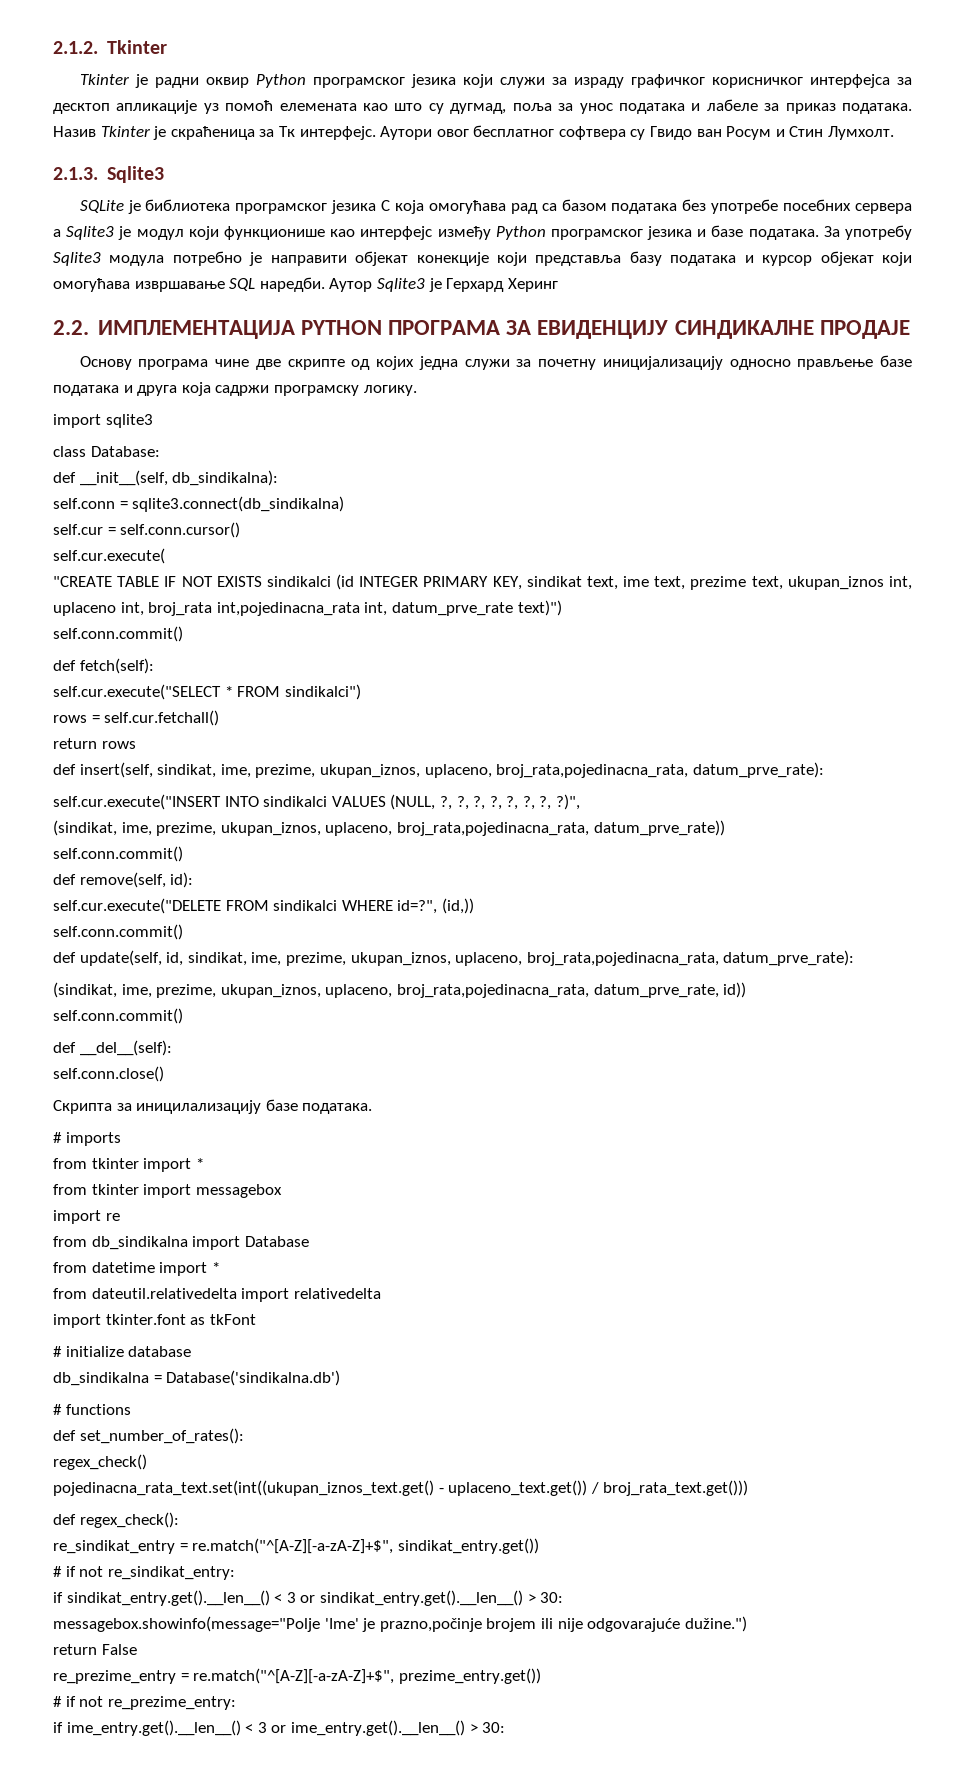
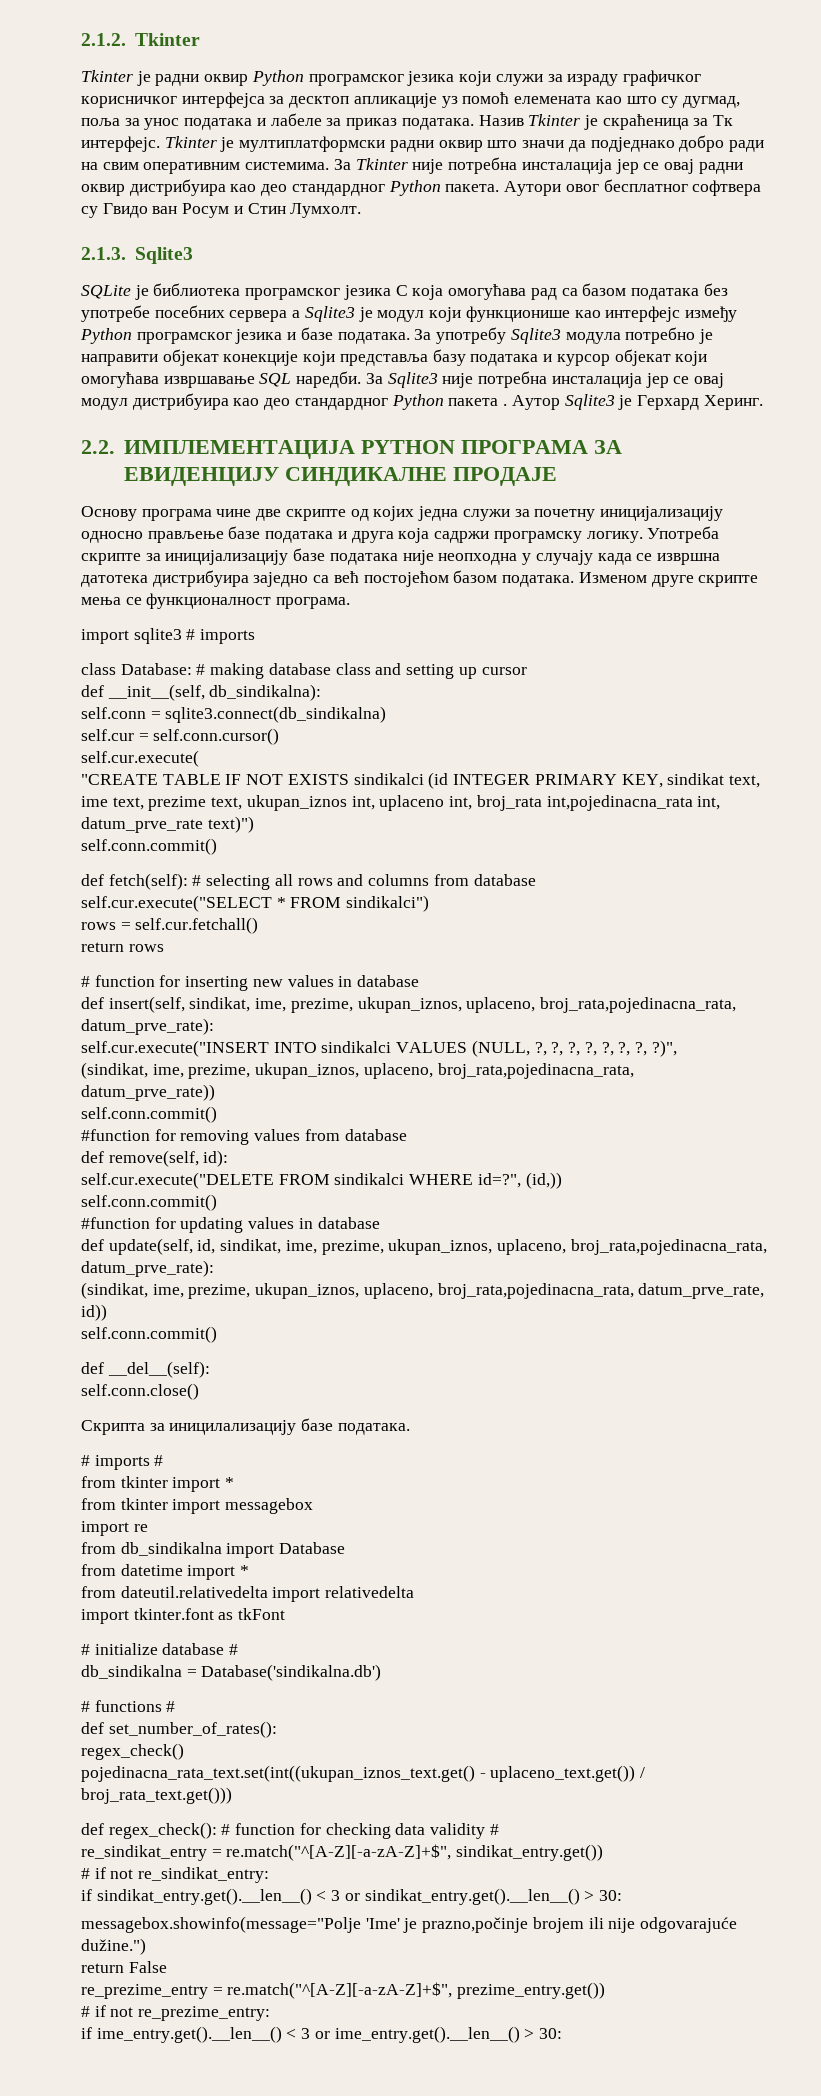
(376, 133) none -> [164,135,764,152] [81,157,743,174] [81,179,500,196] Tkinter је мултиплатформски радни оквир што значи да подједнако добро ради на свим оперативним системима. За Tkinter није потребна инсталација јер се овај радни оквир дистрибуира као део стандардног Python пакета.
(325, 284) none -> [365,371,724,388] [81,393,508,410] За Sqlite3 није потребна инсталација јер се овај модул дистрибуира као део стандардног Python пакета .
[507,278,558,292] Херинг -> [703,395,763,410] Херинг.
(417, 390) none -> [647,526,720,543] [81,548,720,565] [81,570,759,587] [81,593,351,609] Употреба скрипте за иницијализацију базе података није неопходна у случају када се извршна датотека дистрибуира заједно са већ постојећом базом података. Изменом друге скрипте мења се функционалност програма.
(153, 421) none -> [186,629,256,644] # imports
(160, 451) none -> [196,663,527,679] # making database class and setting up cursor
(154, 666) none -> [192,874,536,890] # selecting all rows and columns from database
(136, 745) none -> [81,975,420,991] // # function for inserting new values in database
(183, 854) none -> [81,1129,407,1145] // #function for removing values from database
(183, 932) none -> [81,1217,380,1233] // #function for updating values in database
(121, 1139) none -> [154,1455,164,1466] #
(192, 1351) none -> [229,1644,239,1655] #
(131, 1409) none -> [166,1701,176,1712] #
(179, 1520) none -> [221,1823,499,1839] # function for checking data validity #

